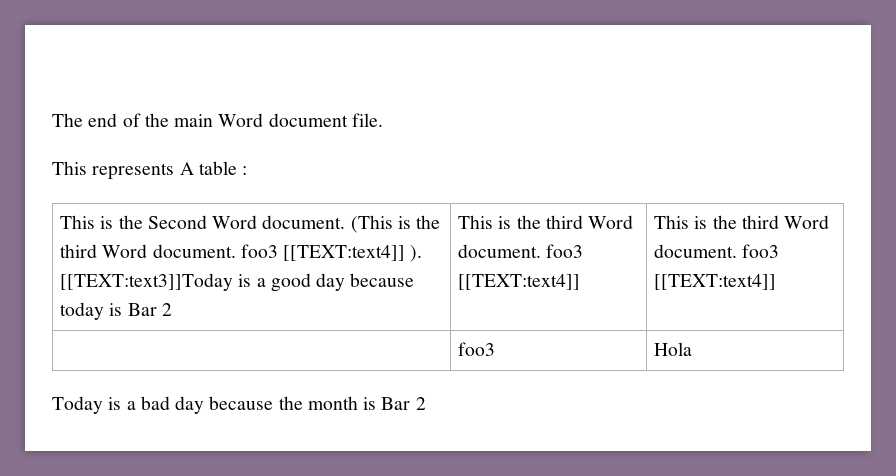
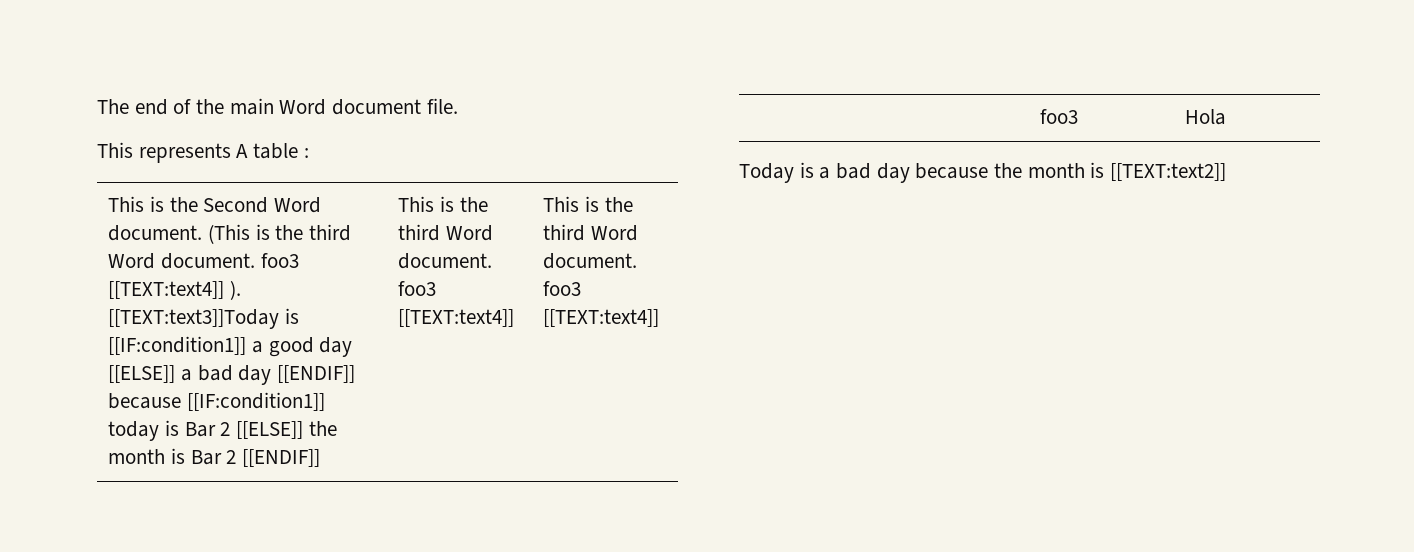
(252, 280) none -> [108,336,247,355] [[IF:condition1]]
[350,273,415,287] [60,302,172,320] because today is Bar 2 -> [108,365,355,385] [108,392,325,411] [108,420,337,441] [108,448,320,467] [[ELSE]] a bad day [[ENDIF]] because [[IF:condition1]] today is Bar 2 [[ELSE]] the month is Bar 2 [[ENDIF]]
[381,397,426,410] Bar 2 -> [1110,163,1227,181] [[TEXT:text2]]

